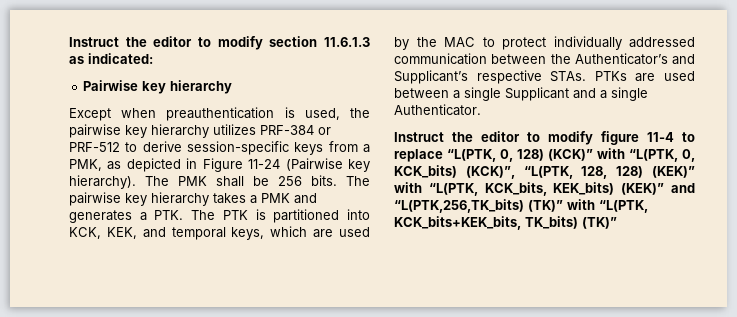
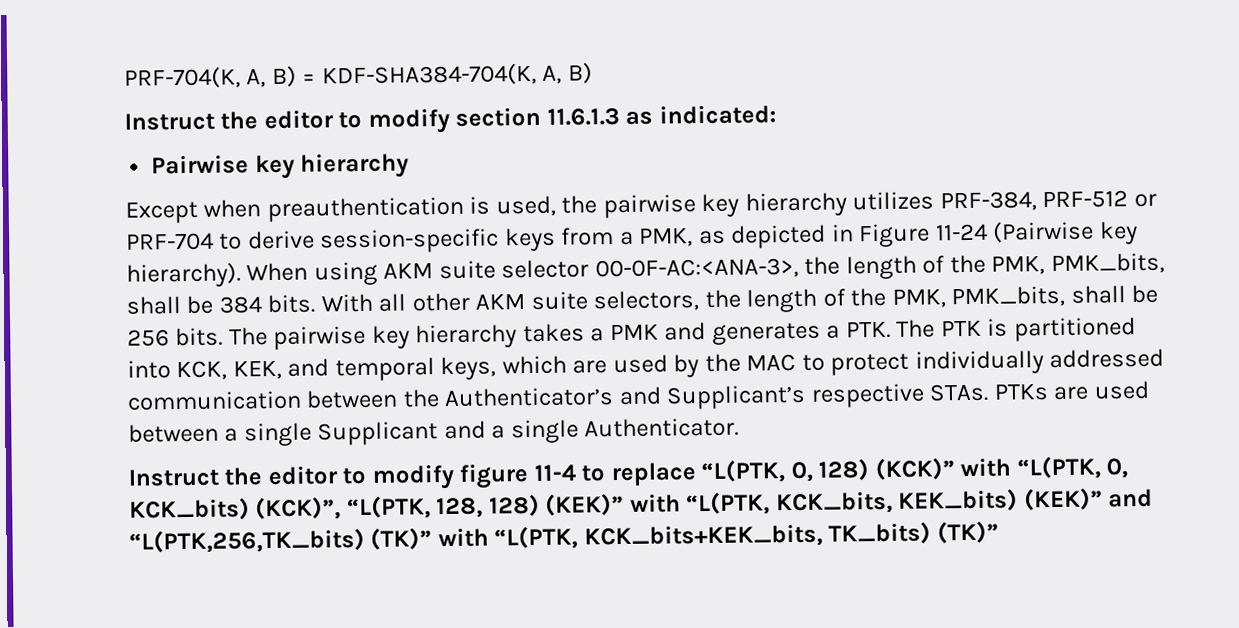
(69, 42) none -> [124,62,593,89] PRF-704(K, A, B) = KDF-SHA384-704(K, A, B) //
[260,125,331,135] [69,142,120,152] PRF-384 or PRF-512 -> [939,190,1157,212] [126,232,214,251] PRF-384, PRF-512 or PRF-704
[145,176,207,186] The PMK -> [246,252,1165,286] [126,285,1066,315] When using AKM suite selector 00-0F-AC:<ANA-3>, the length of the PMK, PMK_bits, shall be 384 bits. With all other AKM suite selectors, the length of the PMK, PMK_bits,

